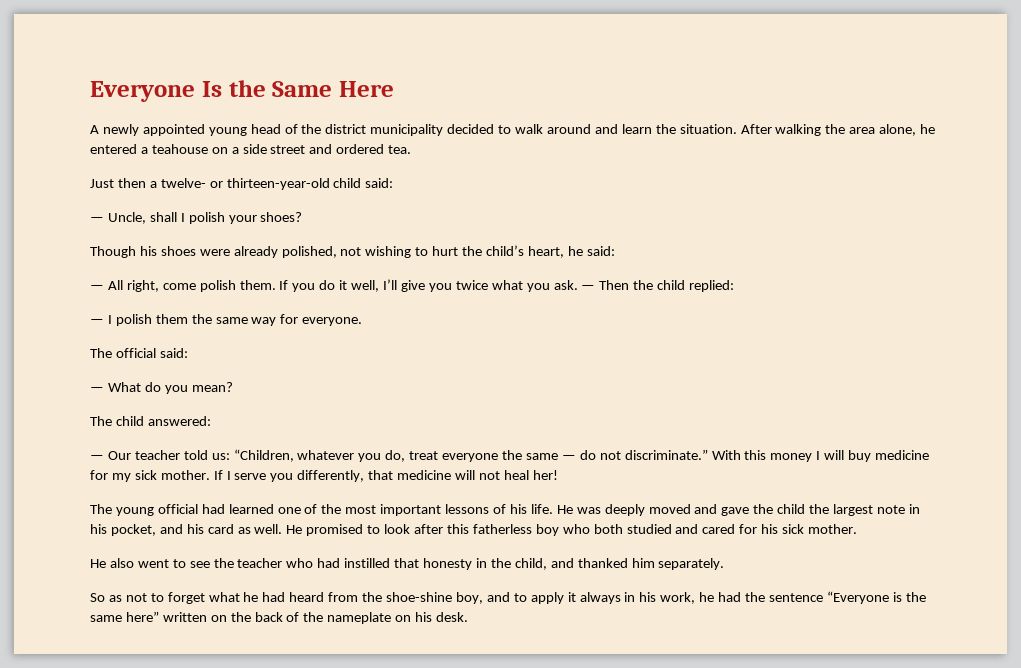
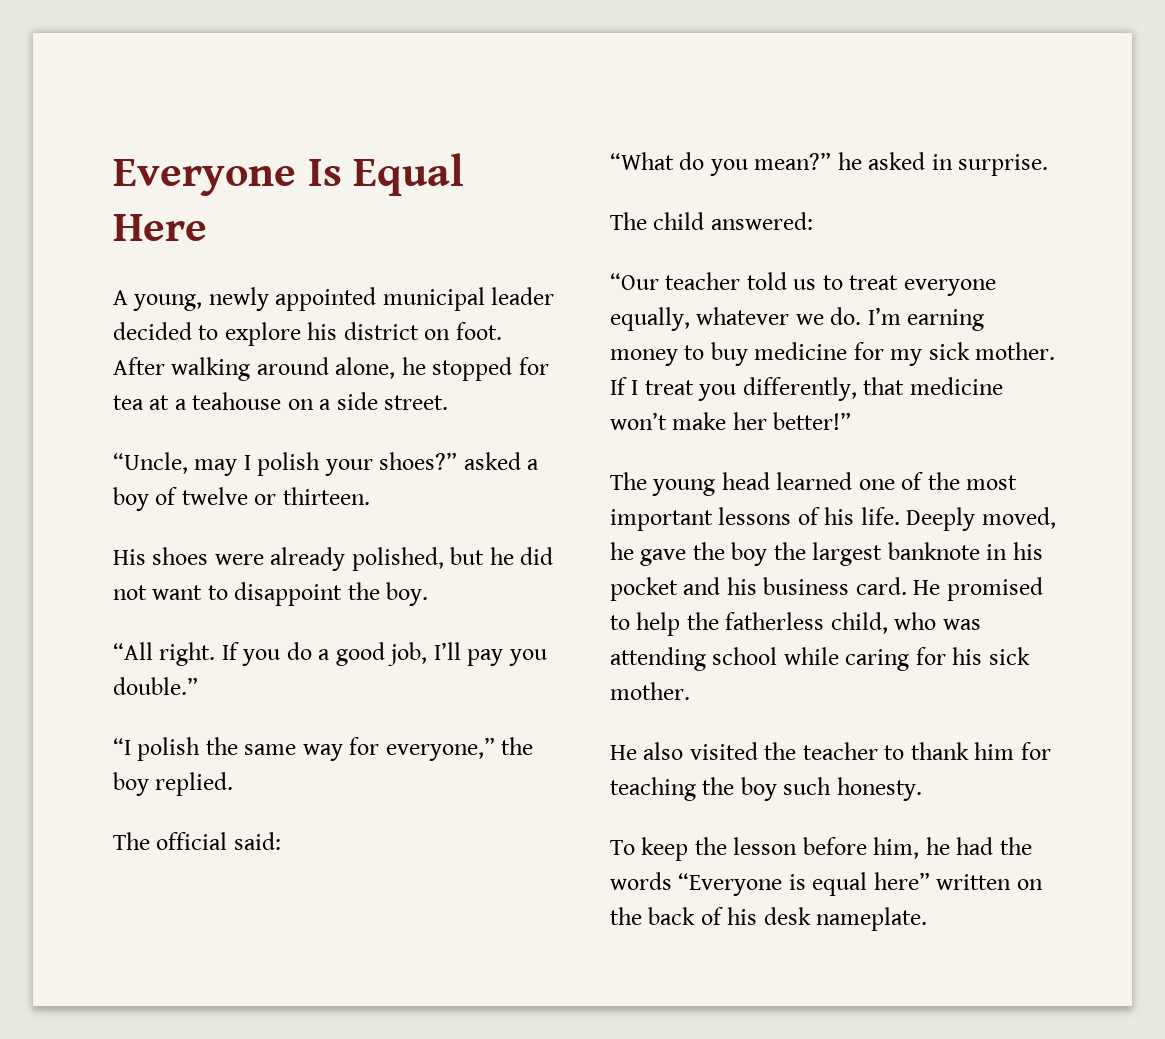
[228,80,333,97] the Same -> [353,153,465,196] Equal
(99, 129) none -> [133,294,203,311] young,
[208,124,936,136] [90,144,137,154] young head of the district municipality decided to walk around and learn the situation. After walking the area alone, he entered -> [382,287,555,311] [113,322,502,346] [113,357,549,381] [113,395,170,410] municipal leader decided to explore his district on foot. After walking around alone, he stopped for tea at
[270,144,412,154] [90,178,394,190] [90,212,303,224] [90,245,615,258] [90,279,735,292] [90,314,363,326] [90,348,188,358] [90,382,233,394] [90,416,211,426] [90,449,845,462] street and ordered tea. // Just then a twelve- or thirteen-year-old child said: // — Uncle, shall I polish your shoes? // Though his shoes were already polished, not wishing to hurt the child’s heart, he said: // — All right, come polish them. If you do it well, I’ll give you twice what you ask. — Then the child replied: // — I polish them the same way for everyone. // The official said: // — What do you mean? // The child answered: // — Our teacher told us: “Children, whatever you do, treat everyone the same — do not discriminate.” With this money I will -> [384,395,449,410] [113,452,540,476] [113,487,370,511] [113,547,554,571] [113,582,429,606] [113,642,547,666] [113,677,198,695] [113,737,534,761] [113,772,234,796] [113,832,281,850] [610,152,1049,176] [610,212,813,230] [610,272,996,296] [610,307,985,331] [610,345,705,366] street. // “Uncle, may I polish your shoes?” asked a boy of twelve or thirteen. // His shoes were already polished, but he did not want to disappoint the boy. // “All right. If you do a good job, I’ll pay you double.” // “I polish the same way for everyone,” the boy replied. // The official said: // “What do you mean?” he asked in surprise. // The child answered: // “Our teacher told us to treat everyone equally, whatever we do. I’m earning money to
[234,473,267,480] serve -> [644,380,694,395] treat
[455,470,558,480] will not heal her! -> [610,412,852,430] won’t make her better!”
[157,504,225,514] official had -> [721,472,770,490] head
[556,504,718,516] He was deeply moved and -> [906,507,1056,531] [610,542,634,560] Deeply moved, he
[777,504,806,514] child -> [731,542,768,566] boy
[876,504,920,514] [90,524,156,536] note in his pocket, -> [887,542,1043,560] [610,577,678,601] banknote in his pocket
[207,524,736,536] card as well. He promised to look after this fatherless boy who both studied and cared -> [763,577,1043,601] [610,612,981,636] [610,647,910,671] business card. He promised to help the fatherless child, who was attending school while caring
[137,558,725,570] [90,592,696,604] went to see the teacher who had instilled that honesty in the child, and thanked him separately. // So as not to forget what he had heard from the shoe-shine boy, and to apply it always in his work, -> [689,742,1051,760] [610,777,922,801] [610,837,920,861] visited the teacher to thank him for teaching the boy such honesty. // To keep the lesson before him,
[768,593,823,602] sentence -> [610,872,672,890] words
[905,592,926,602] [90,615,122,622] the same -> [812,872,868,896] equal
[303,612,469,624] the nameplate on his desk. -> [727,907,928,931] his desk nameplate.

